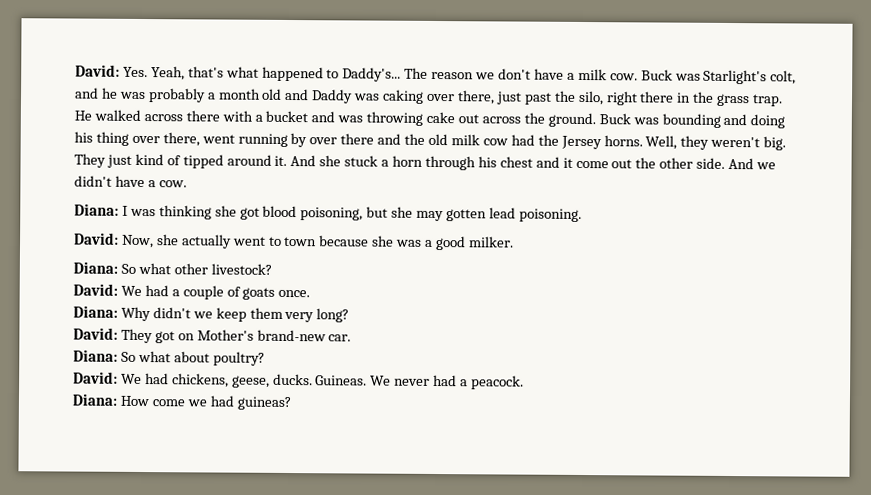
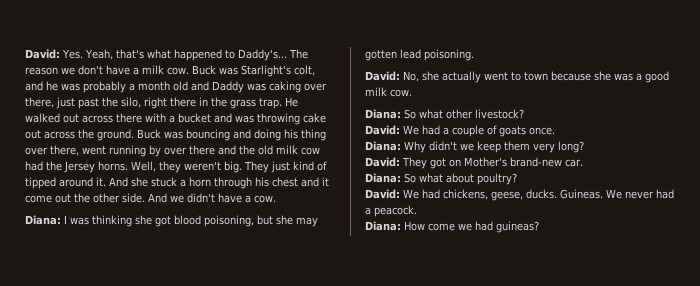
(141, 115) none -> [63,114,79,123] out
[661,113,721,128] bounding -> [186,129,230,141] bouncing
[120,234,154,249] Now, -> [403,71,419,82] No,
[468,236,514,248] milker. -> [365,87,412,97] milk cow.

